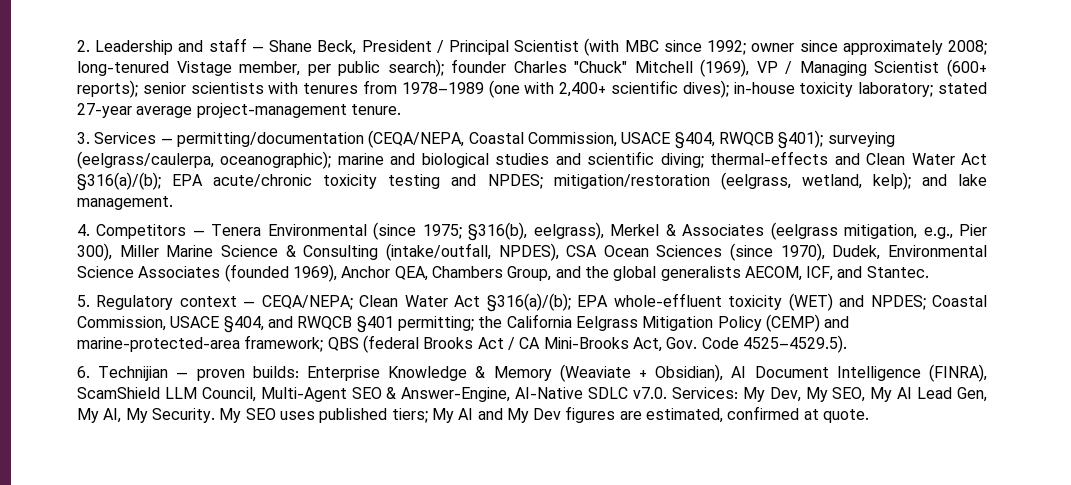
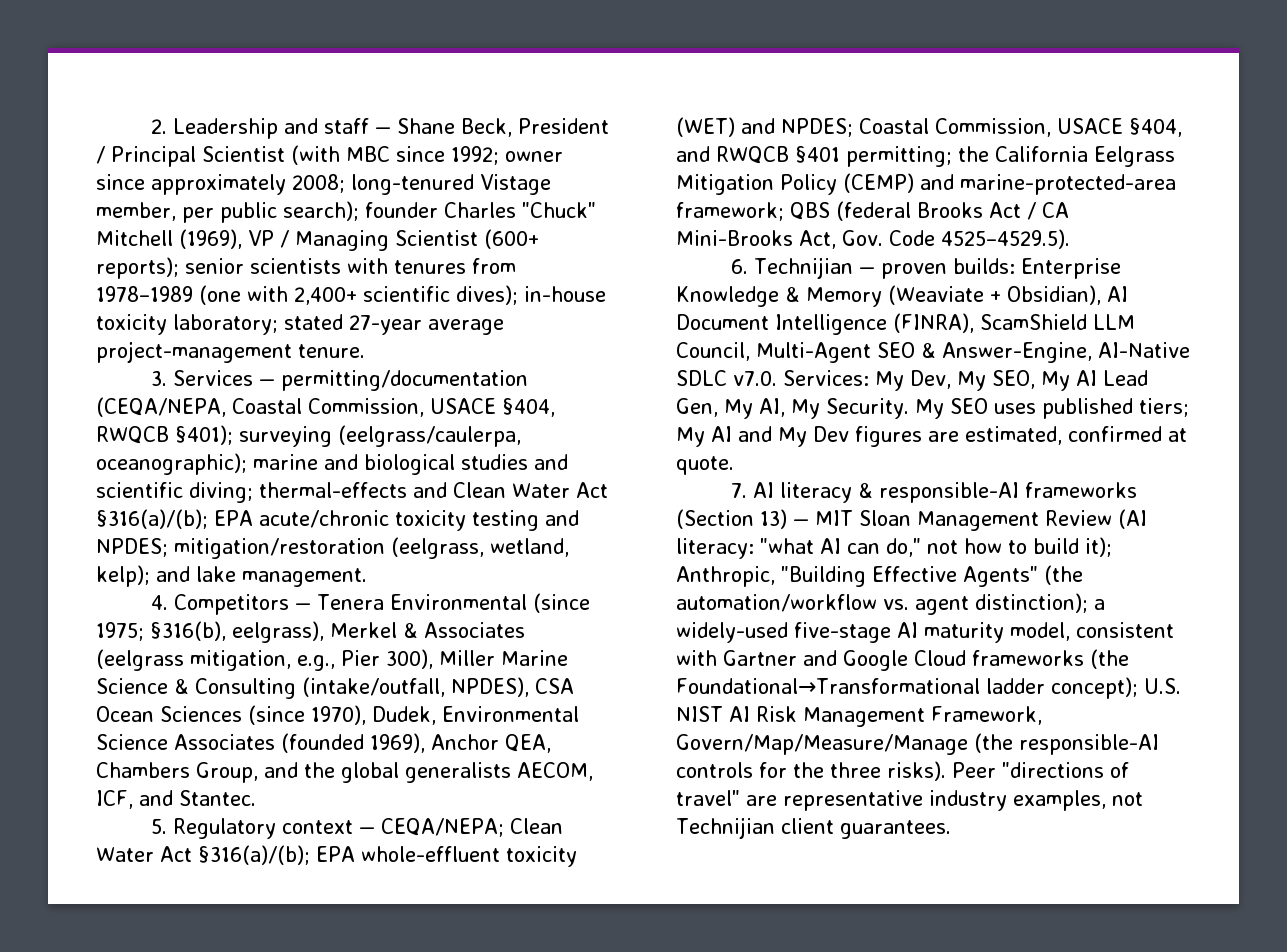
(870, 416) none -> [731,482,1138,503] [676,509,1147,531] [676,537,1112,559] [676,565,1083,587] [676,593,1105,615] [676,622,1174,643] [676,649,1129,671] [676,677,1181,699] [676,706,1042,727] [676,733,1159,755] [676,761,1129,781] [676,790,1143,811] [676,817,951,839] // 7. AI literacy & responsible-AI frameworks (Section 13) — MIT Sloan Management Review (AI literacy: "what AI can do," not how to build it); Anthropic, "Building Effective Agents" (the automation/workflow vs. agent distinction); a widely-used five-stage AI maturity model, consistent with Gartner and Google Cloud frameworks (the Foundational→Transformational ladder concept); U.S. NIST AI Risk Management Framework, Govern/Map/Measure/Manage (the responsible-AI controls for the three risks). Peer "directions of travel" are representative industry examples, not Technijian client guarantees.

